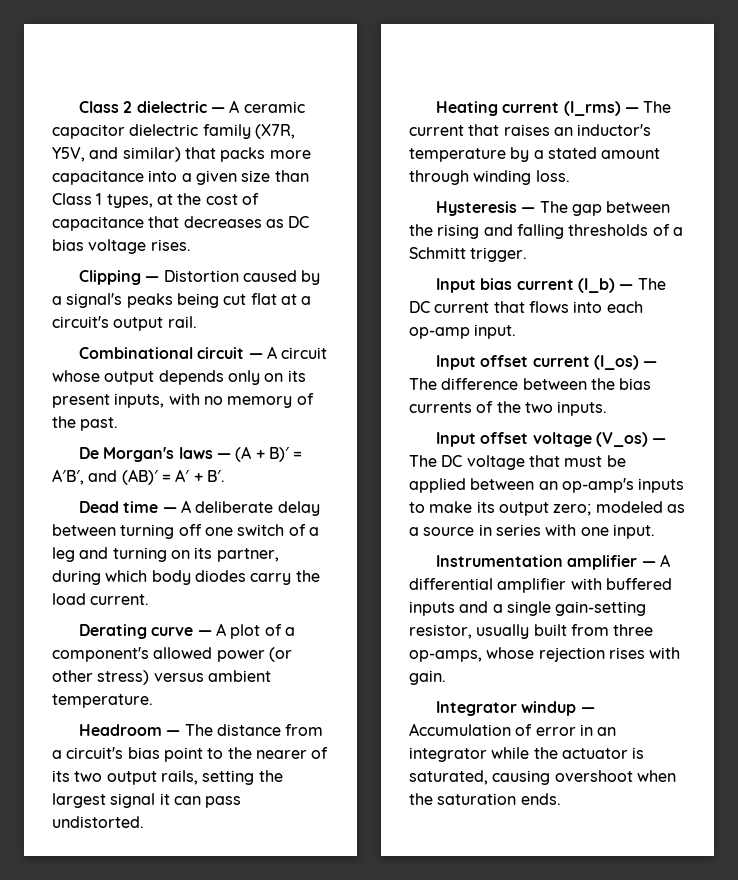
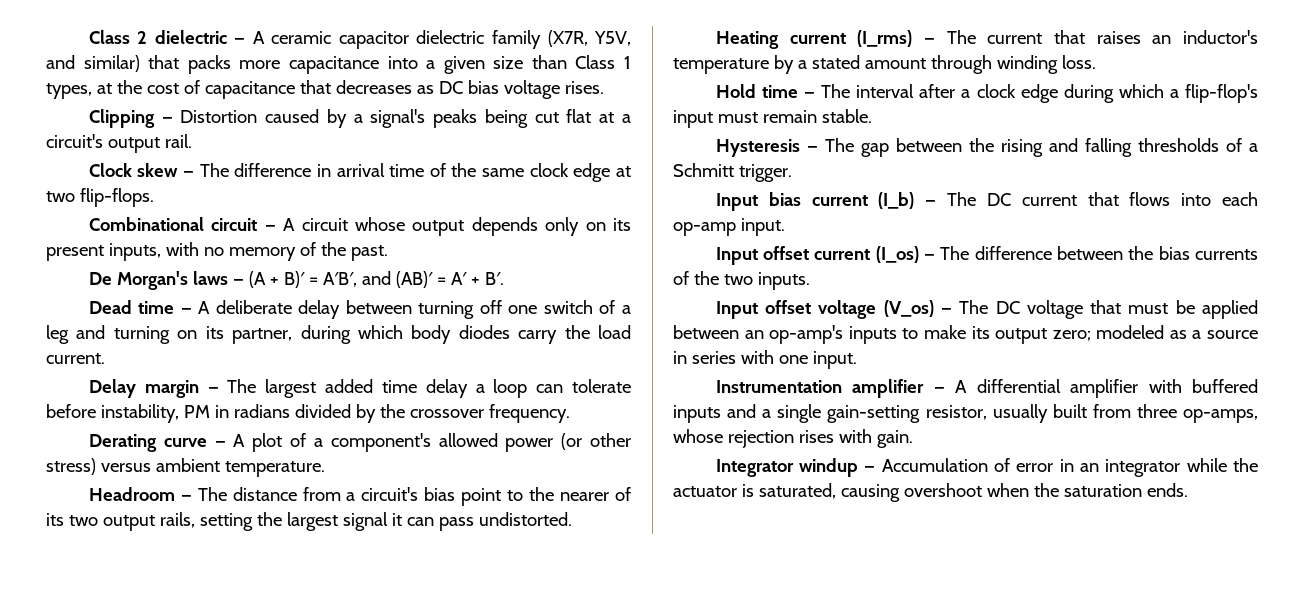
(197, 322) none -> [88,163,632,182] [46,188,154,207] // Clock skew — The difference in arrival time of the same clock edge at two flip-flops.
(150, 599) none -> [88,379,631,398] [46,404,570,423] // Delay margin — The largest added time delay a loop can tolerate before instability, PM in radians divided by the crossover frequency.
(570, 176) none -> [715,84,1258,103] [673,109,872,128] // Hold time — The interval after a clock edge during which a flip-flop's input must remain stable.

